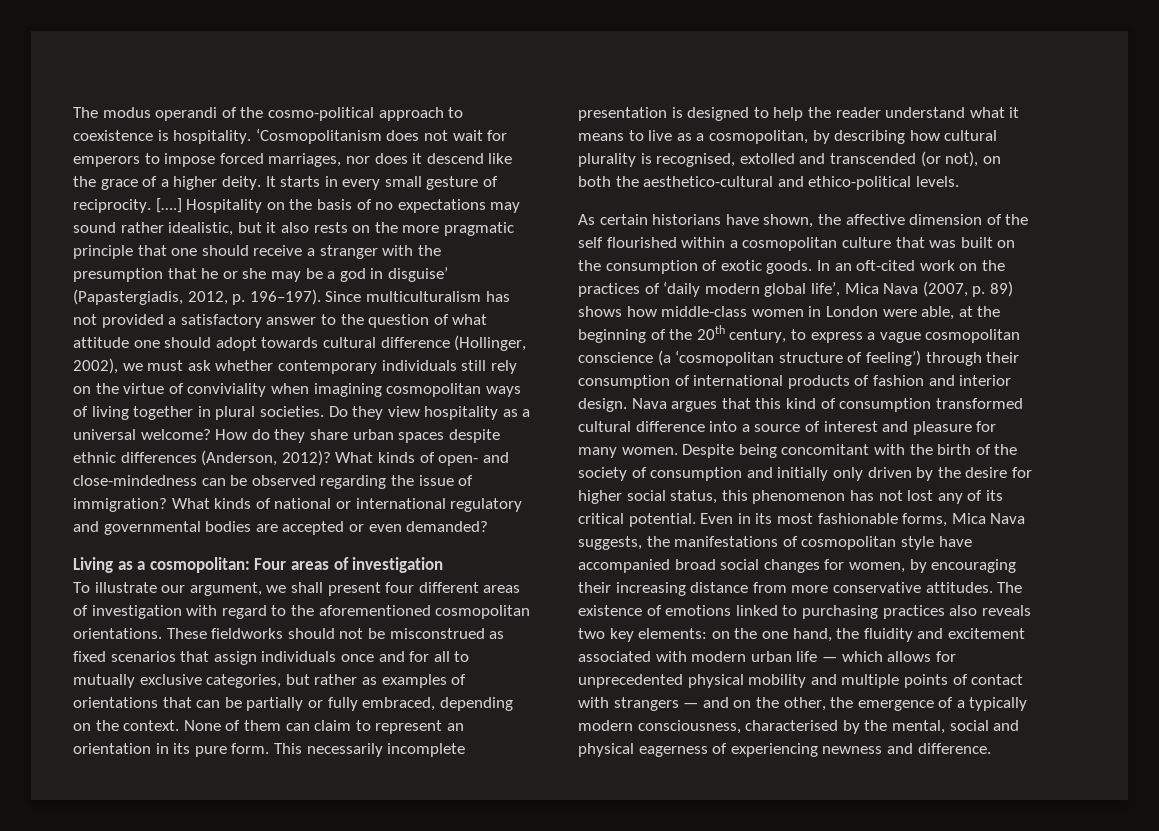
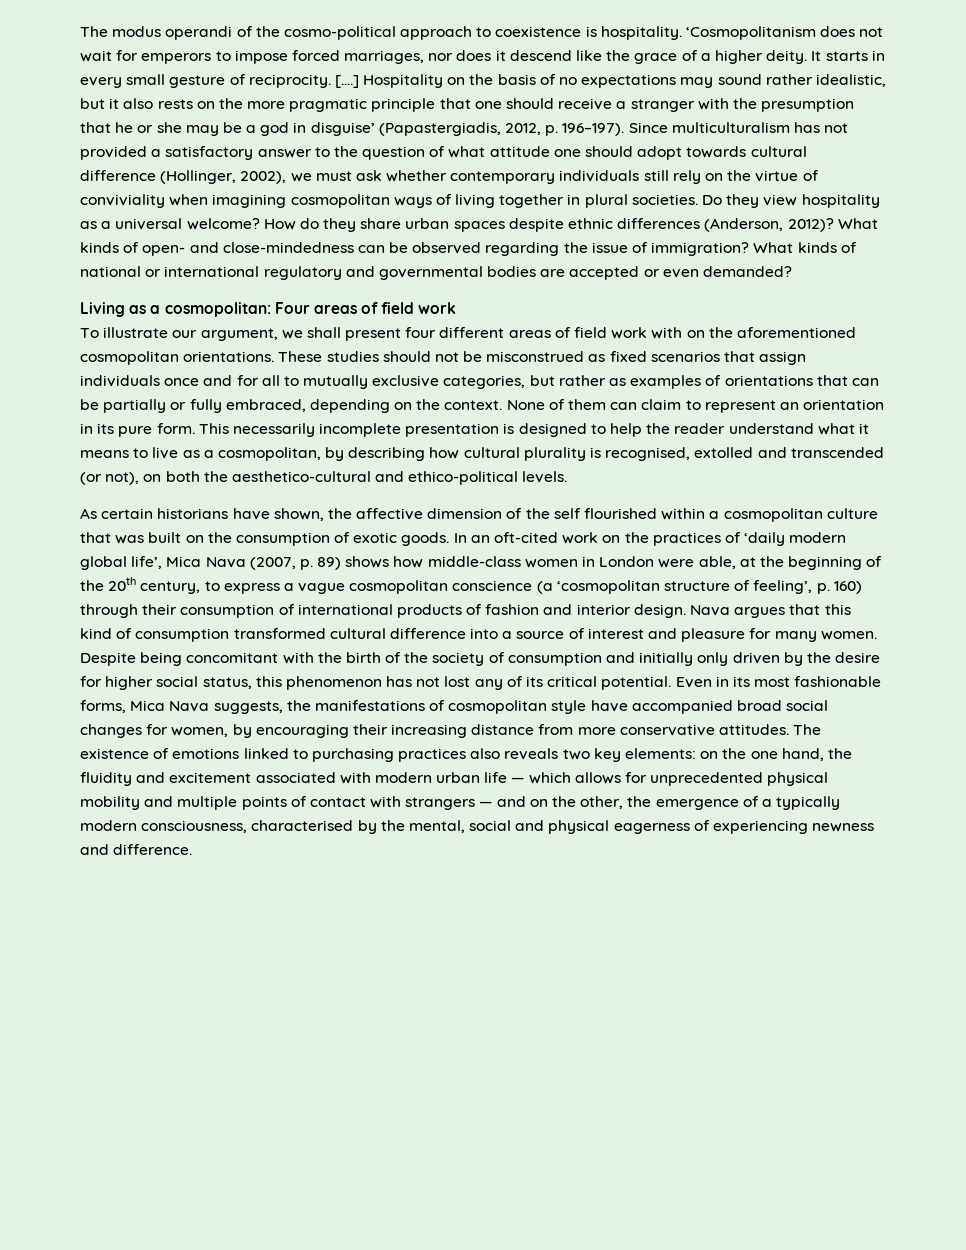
[352,557,444,573] investigation -> [381,302,457,314] field work
[91,605,287,619] investigation with regard to -> [574,327,705,339] field work with on
[211,628,284,639] fieldworks -> [326,351,379,362] studies
[865,350,921,366] feeling’) -> [753,580,862,594] feeling’, p. 160)

